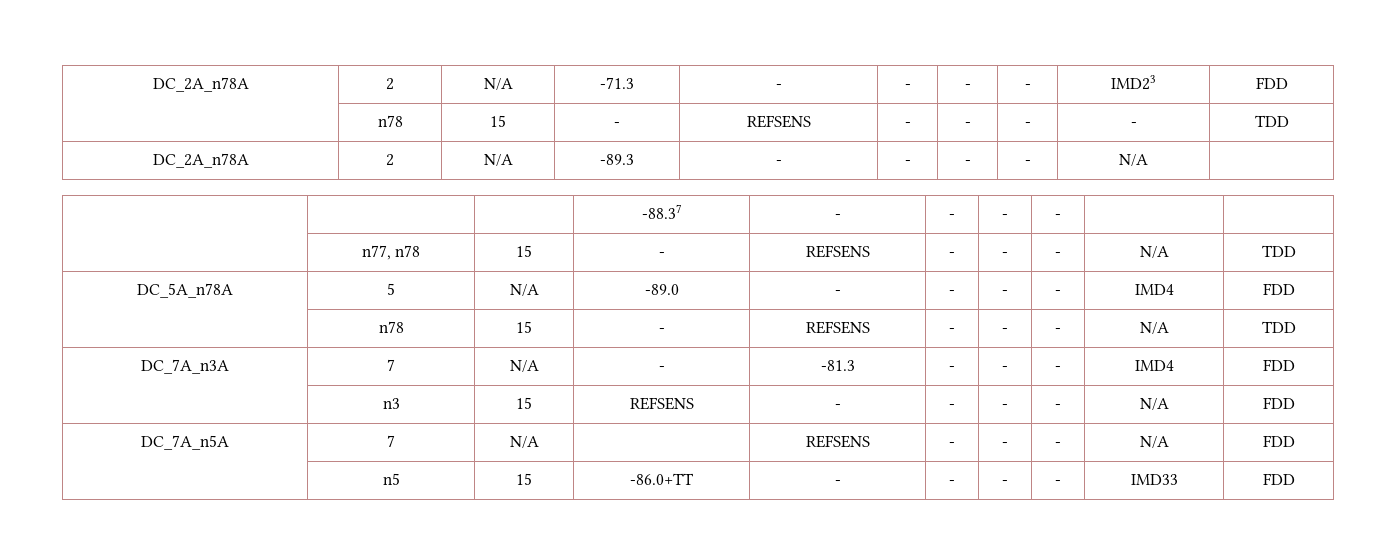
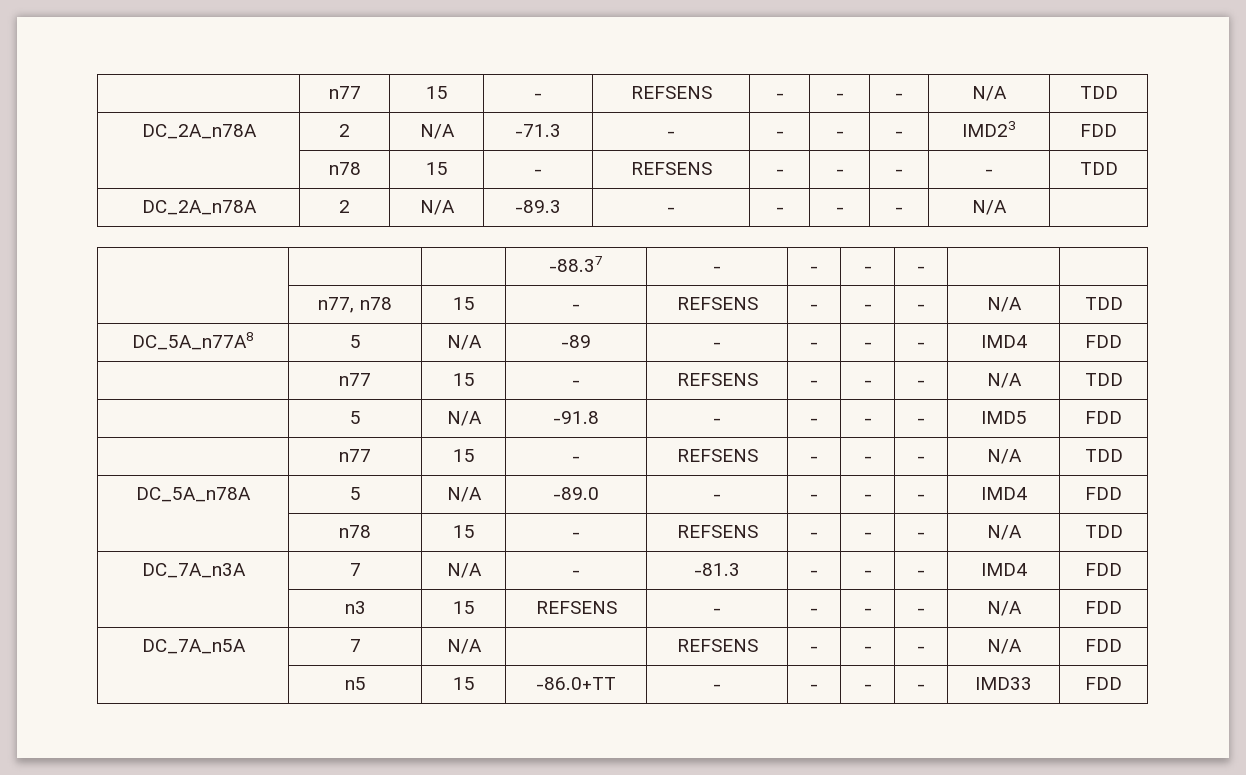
(152, 84) none -> [328,86,361,99] [425,86,448,99] [534,93,542,99] [630,86,712,99] [775,93,784,99] [835,93,844,99] [895,93,903,99] [972,86,1007,101] [1079,86,1118,99] | n77 | 15 | - | REFSENS | - | - | - | N/A | TDD //
(1296, 251) none -> [132,332,254,350] [349,335,361,348] [446,335,482,350] [561,335,591,348] [713,342,721,348] [810,342,818,348] [863,342,872,348] [917,342,925,348] [980,335,1027,348] [1085,335,1122,348] [339,373,371,386] [452,373,475,386] [572,380,580,386] [676,373,758,386] [810,380,818,386] [863,380,872,386] [917,380,925,386] [986,373,1022,388] [1084,373,1123,386] [349,411,361,424] [446,411,482,426] [553,411,599,424] [713,418,721,424] [810,418,818,424] [863,418,872,424] [917,418,925,424] [980,411,1027,424] [1085,411,1122,424] [339,449,371,462] [452,449,475,462] [572,456,580,462] [676,449,758,462] [810,456,818,462] [863,456,872,462] [917,456,925,462] [986,449,1022,464] [1084,449,1123,462] // DC_5A_n77A8 | 5 | N/A | -89 | - | - | - | - | IMD4 | FDD // | n77 | 15 | - | REFSENS | - | - | - | N/A | TDD // | 5 | N/A | -91.8 | - | - | - | - | IMD5 | FDD // | n77 | 15 | - | REFSENS | - | - | - | N/A | TDD

